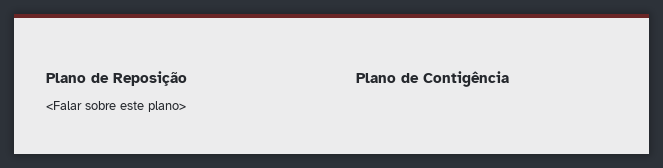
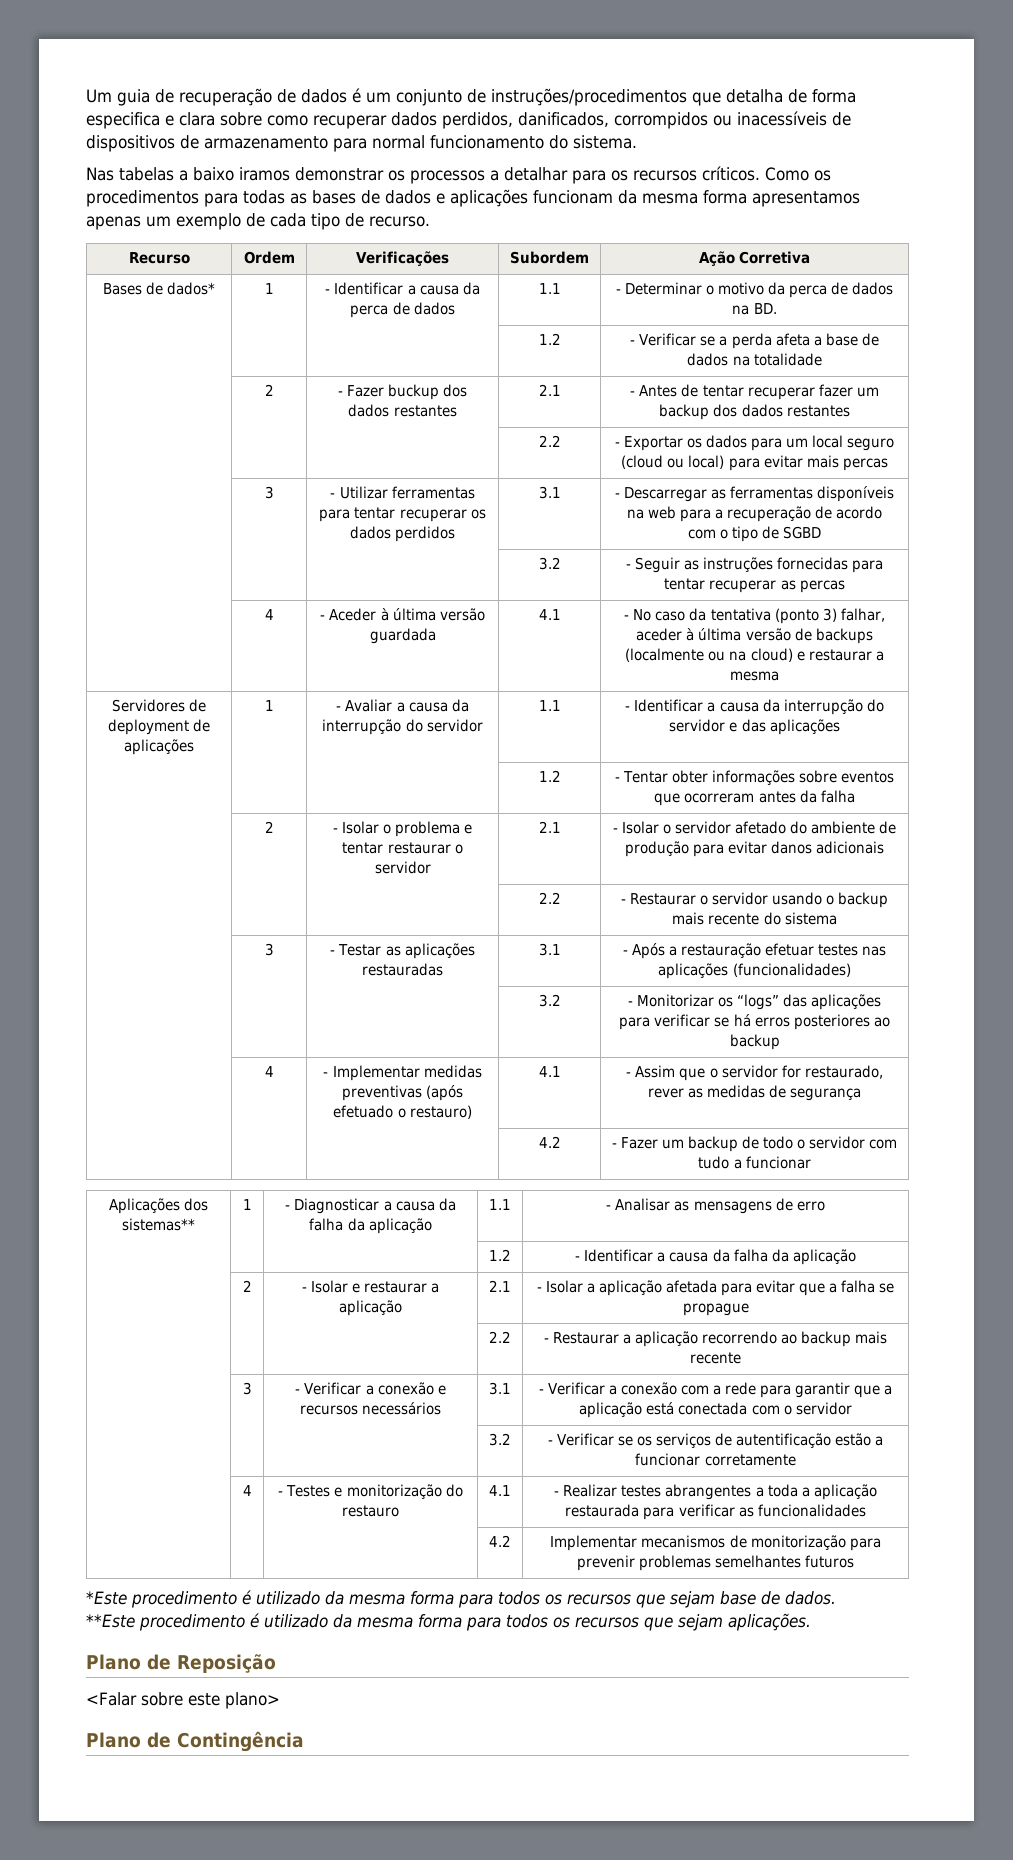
(46, 78) none -> [86,88,856,106] [86,111,851,129] [86,135,637,152] [86,166,831,184] [86,189,860,207] [86,213,430,230] [128,252,190,264] [243,251,295,264] [356,251,449,266] [510,251,589,264] [698,251,811,266] [102,282,216,295] [264,283,274,294] [325,282,480,295] [350,302,455,318] [538,283,561,294] [615,282,894,298] [732,303,777,315] [538,333,561,345] [630,333,879,349] [687,353,822,366] [264,384,274,396] [337,384,468,400] [348,404,457,417] [538,384,561,396] [630,384,879,400] [659,404,850,420] [538,435,561,447] [614,435,895,451] [621,455,888,471] [264,486,274,499] [330,486,475,499] [319,507,486,522] [349,526,456,542] [538,486,561,499] [614,486,895,502] [626,506,883,522] [687,526,822,542] [538,557,561,570] [625,557,884,573] [664,578,845,593] [264,609,274,620] [320,608,485,621] [369,628,436,644] [538,609,561,620] [624,608,885,624] [636,628,873,644] [625,648,884,662] [730,671,779,681] [111,699,207,712] [107,719,211,735] [124,739,194,755] [264,700,274,711] [336,699,469,712] [322,719,483,735] [538,700,561,711] [625,699,884,715] [669,719,840,735] [538,770,561,782] [614,770,895,785] [654,790,855,806] [264,821,274,833] [332,821,473,837] [342,842,463,854] [374,861,431,874] [538,821,561,833] [612,821,897,834] [624,841,885,857] [538,892,561,904] [620,892,889,908] [672,912,837,925] [264,943,274,956] [330,943,475,959] [362,963,443,976] [538,943,561,956] [622,943,887,959] [658,963,851,979] [538,994,561,1007] [627,994,882,1010] [619,1014,890,1030] [729,1034,780,1050] [264,1066,274,1077] [323,1065,482,1081] [341,1085,464,1101] [333,1105,472,1119] [538,1066,561,1077] [626,1065,883,1081] [647,1085,862,1101] [538,1136,561,1148] [611,1136,898,1152] [698,1156,811,1169] [108,1198,209,1214] [122,1218,195,1231] [242,1199,252,1210] [285,1198,456,1214] [309,1218,432,1234] [489,1199,511,1210] [606,1198,825,1214] [489,1249,511,1261] [575,1249,856,1265] [242,1280,252,1292] [301,1280,440,1293] [339,1300,402,1316] [489,1280,511,1292] [536,1280,895,1296] [682,1303,749,1316] [489,1331,511,1343] [543,1331,888,1347] [690,1352,741,1364] [242,1382,252,1395] [295,1382,446,1395] [299,1402,442,1415] [489,1382,511,1395] [538,1382,893,1398] [579,1402,852,1418] [489,1433,511,1446] [547,1433,884,1448] [635,1453,796,1466] [242,1485,252,1496] [278,1484,463,1499] [342,1505,399,1517] [489,1485,511,1496] [554,1484,877,1500] [565,1504,866,1520] [489,1535,511,1547] [550,1535,881,1551] [576,1555,855,1571] [86,1590,836,1608] [86,1613,811,1631] Um guia de recuperação de dados é um conjunto de instruções/procedimentos que detalha de forma especifica e clara sobre como recuperar dados perdidos, danificados, corrompidos ou inacessíveis de dispositivos de armazenamento para normal funcionamento do sistema. // Nas tabelas a baixo iramos demonstrar os processos a detalhar para os recursos críticos. Como os procedimentos para todas as bases de dados e aplicações funcionam da mesma forma apresentamos apenas um exemplo de cada tipo de recurso. // Recurso | Ordem | Verificações | Subordem | Ação Corretiva // Bases de dados* | 1 | - Identificar a causa da perca de dados | 1.1 | - Determinar o motivo da perca de dados na BD. // | | | 1.2 | - Verificar se a perda afeta a base de dados na totalidade // | 2 | - Fazer buckup dos dados restantes | 2.1 | - Antes de tentar recuperar fazer um backup dos dados restantes // | | | 2.2 | - Exportar os dados para um local seguro (cloud ou local) para evitar mais percas // | 3 | - Utilizar ferramentas para tentar recuperar os dados perdidos | 3.1 | - Descarregar as ferramentas disponíveis na web para a recuperação de acordo com o tipo de SGBD // | | | 3.2 | - Seguir as instruções fornecidas para tentar recuperar as percas // | 4 | - Aceder à última versão guardada | 4.1 | - No caso da tentativa (ponto 3) falhar, aceder à última versão de backups (localmente ou na cloud) e restaurar a mesma // Servidores de deployment de aplicações | 1 | - Avaliar a causa da interrupção do servidor | 1.1 | - Identificar a causa da interrupção do servidor e das aplicações // | | | 1.2 | - Tentar obter informações sobre eventos que ocorreram antes da falha // | 2 | - Isolar o problema e tentar restaurar o servidor | 2.1 | - Isolar o servidor afetado do ambiente de produção para evitar danos adicionais // | | | 2.2 | - Restaurar o servidor usando o backup mais recente do sistema // | 3 | - Testar as aplicações restauradas | 3.1 | - Após a restauração efetuar testes nas aplicações (funcionalidades) // | | | 3.2 | - Monitorizar os “logs” das aplicações para verificar se há erros posteriores ao backup // | 4 | - Implementar medidas preventivas (após efetuado o restauro) | 4.1 | - Assim que o servidor for restaurado, rever as medidas de segurança // | | | 4.2 | - Fazer um backup de todo o servidor com tudo a funcionar // Aplicações dos sistemas** | 1 | - Diagnosticar a causa da falha da aplicação | 1.1 | - Analisar as mensagens de erro // | | | 1.2 | - Identificar a causa da falha da aplicação // | 2 | - Isolar e restaurar a aplicação | 2.1 | - Isolar a aplicação afetada para evitar que a falha se propague // | | | 2.2 | - Restaurar a aplicação recorrendo ao backup mais recente // | 3 | - Verificar a conexão e recursos necessários | 3.1 | - Verificar a conexão com a rede para garantir que a aplicação está conectada com o servidor // | | | 3.2 | - Verificar se os serviços de autentificação estão a funcionar corretamente // | 4 | - Testes e monitorização do restauro | 4.1 | - Realizar testes abrangentes a toda a aplicação restaurada para verificar as funcionalidades // | | | 4.2 | Implementar mecanismos de monitorização para prevenir problemas semelhantes futuros // *Este procedimento é utilizado da mesma forma para todos os recursos que sejam base de dados. // **Este procedimento é utilizado da mesma forma para todos os recursos que sejam aplicações. //
[423,71,509,87] Contigência -> [177,1731,304,1752] Contingência

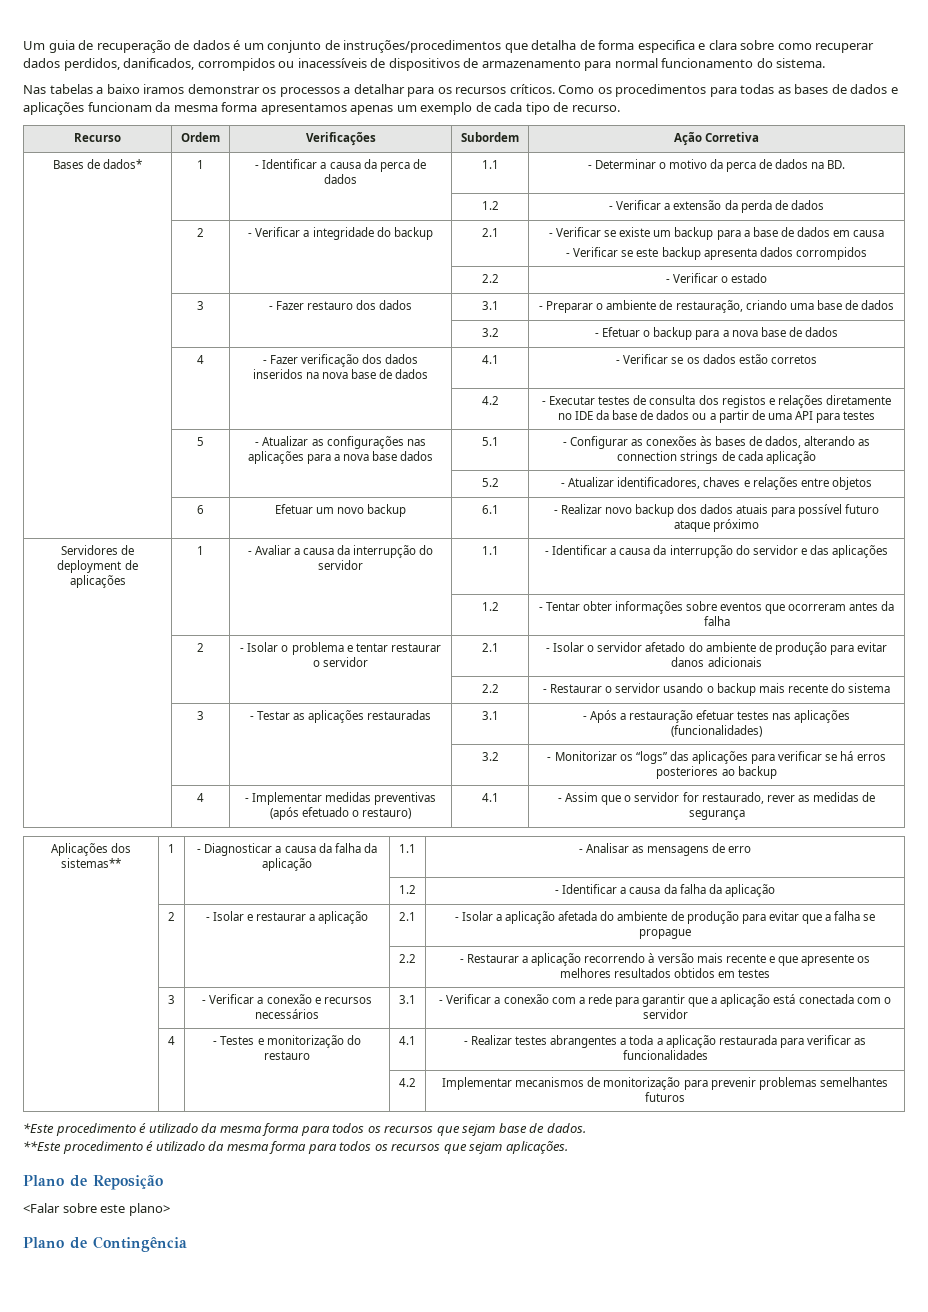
[700,333,879,349] [687,353,822,366] [264,384,274,396] [337,384,468,400] [348,404,457,417] [538,384,561,396] [630,384,879,400] [659,404,850,420] [538,435,561,447] [614,435,895,451] [621,455,888,471] [264,486,274,499] [330,486,475,499] [319,507,486,522] [349,526,456,542] [538,486,561,499] [614,486,895,502] [626,506,883,522] [687,526,822,542] [538,557,561,570] [625,557,884,573] [664,578,845,593] [264,609,274,620] [320,608,485,621] [369,628,436,644] [538,609,561,620] [624,608,885,624] [636,628,873,644] [625,648,884,662] [730,671,779,681] se a perda afeta a base de dados na totalidade // | 2 | - Fazer buckup dos dados restantes | 2.1 | - Antes de tentar recuperar fazer um backup dos dados restantes // | | | 2.2 | - Exportar os dados para um local seguro (cloud ou local) para evitar mais percas // | 3 | - Utilizar ferramentas para tentar recuperar os dados perdidos | 3.1 | - Descarregar as ferramentas disponíveis na web para a recuperação de acordo com o tipo de SGBD // | | | 3.2 | - Seguir as instruções fornecidas para tentar recuperar as percas // | 4 | - Aceder à última versão guardada | 4.1 | - No caso da tentativa (ponto 3) falhar, aceder à última versão de backups (localmente ou na cloud) e restaurar a mesma -> [664,200,824,213] [197,228,204,237] [248,227,433,240] [481,228,499,237] [548,227,885,240] [566,247,867,260] [481,274,499,283] [665,273,768,283] [197,301,204,310] [268,300,413,310] [481,301,499,310] [538,300,895,313] [481,328,499,337] [595,327,838,340] [197,355,204,364] [262,354,419,367] [252,369,429,379] [481,355,499,364] [616,354,817,364] [481,396,499,405] [542,395,891,408] [557,410,876,423] [197,437,204,446] [255,436,426,449] [247,451,434,464] [481,437,499,446] [562,436,871,449] [617,451,816,464] [481,478,499,487] [561,477,872,490] [197,505,204,514] [274,504,407,517] [481,505,499,514] [553,504,880,517] [673,519,760,532] a extensão da perda de dados // | 2 | - Verificar a integridade do backup | 2.1 | - Verificar se existe um backup para a base de dados em causa // - Verificar se este backup apresenta dados corrompidos // | | | 2.2 | - Verificar o estado // | 3 | - Fazer restauro dos dados | 3.1 | - Preparar o ambiente de restauração, criando uma base de dados // | | | 3.2 | - Efetuar o backup para a nova base de dados // | 4 | - Fazer verificação dos dados inseridos na nova base de dados | 4.1 | - Verificar se os dados estão corretos // | | | 4.2 | - Executar testes de consulta dos registos e relações diretamente no IDE da base de dados ou a partir de uma API para testes // | 5 | - Atualizar as configurações nas aplicações para a nova base dados | 5.1 | - Configurar as conexões às bases de dados, alterando as connection strings de cada aplicação // | | | 5.2 | - Atualizar identificadores, chaves e relações entre objetos // | 6 | Efetuar um novo backup | 6.1 | - Realizar novo backup dos dados atuais para possível futuro ataque próximo
[538,1136,561,1148] [611,1136,898,1152] [698,1156,811,1169] // | | | 4.2 | - Fazer um backup de todo o servidor com tudo a funcionar -> (745, 815) none
(717, 1286) none -> [600,911,739,924] do ambiente de produção
[781,1331,888,1347] [690,1352,741,1364] ao backup mais recente -> [648,953,871,966] [559,968,771,978] à versão mais recente e que apresente os melhores resultados obtidos em testes
[489,1433,511,1446] [547,1433,884,1448] [635,1453,796,1466] // | | | 3.2 | - Verificar se os serviços de autentificação estão a funcionar corretamente -> (688, 1014) none

